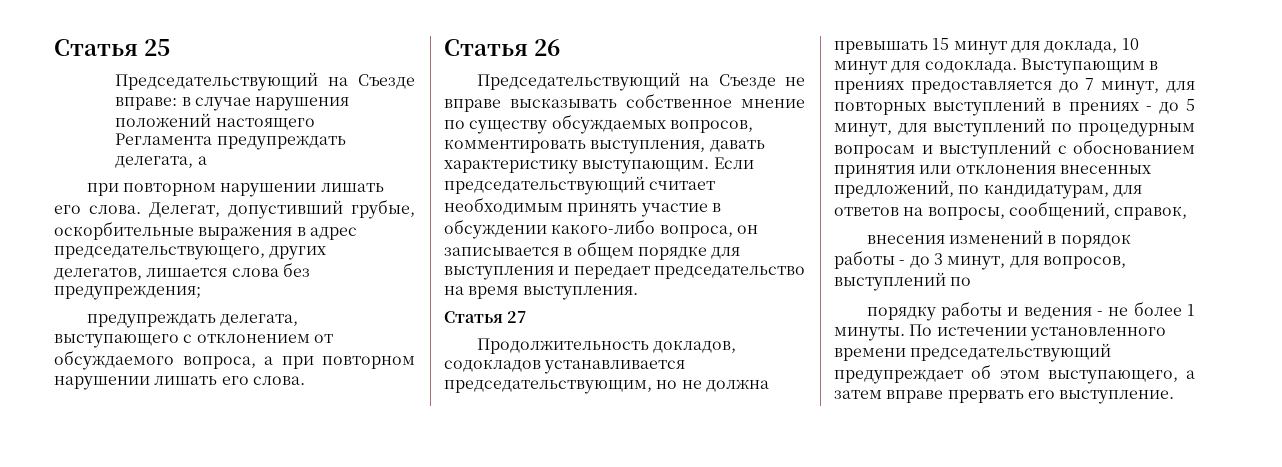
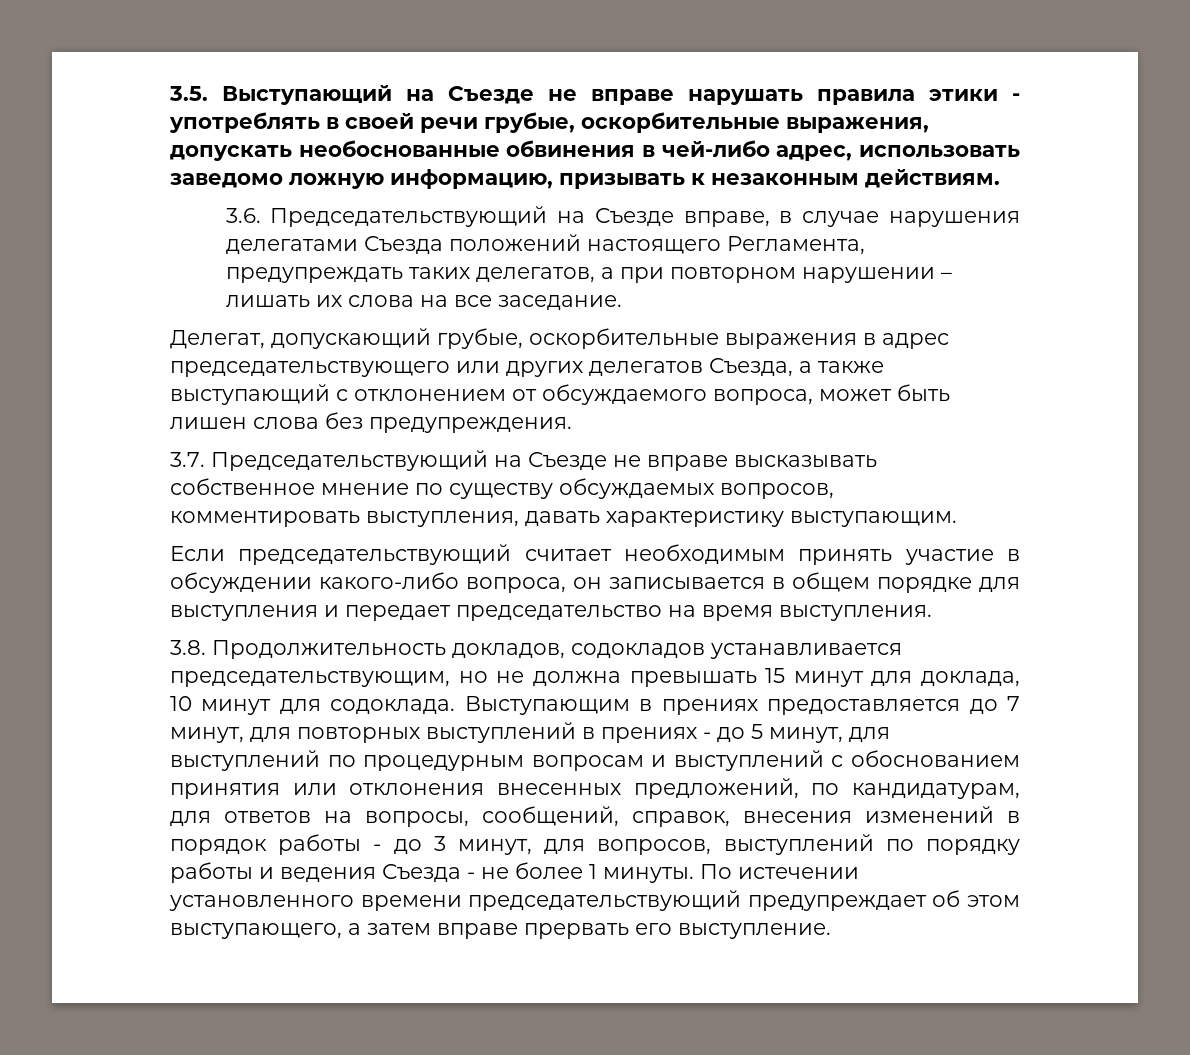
[54,39,171,56] [115,72,415,91] [115,97,178,110] Статья 25 // Председательствующий на Съезде вправе: -> [169,85,1020,105] [169,112,929,133] [170,140,1020,161] [170,169,1000,189] [225,206,770,227] 3.5. Выступающий на Съезде не вправе нарушать правила этики - употреблять в своей речи грубые, оскорбительные выражения, допускать необоснованные обвинения в чей-либо адрес, использовать заведомо ложную информацию, призывать к незаконным действиям. // 3.6. Председательствующий на Съезде вправе,
[115,113,315,130] [115,133,346,150] [115,156,207,168] [86,183,384,197] [54,200,343,219] положений настоящего Регламента предупреждать делегата, а // при повторном нарушении лишать его слова. Делегат, допустивший -> [225,234,865,255] [225,267,952,283] [225,295,622,310] [170,328,431,349] делегатами Съезда положений настоящего Регламента, предупреждать таких делегатов, а при повторном нарушении – лишать их слова на все заседание. // Делегат, допускающий
[54,246,327,260] [54,262,310,280] [54,285,201,300] [86,313,299,328] [54,334,179,348] председательствующего, других делегатов, лишается слова без предупреждения; // предупреждать делегата, выступающего -> [170,358,884,377] [170,384,330,405] председательствующего или других делегатов Съезда, а также выступающий
[264,356,415,369] [54,376,305,390] [444,39,561,56] а при повторном нарушении лишать его слова. // Статья 26 // -> [819,384,950,402] [170,412,572,433] [170,452,205,467] может быть лишен слова без предупреждения. // 3.7.
(710, 167) none -> (957, 519) //
[444,311,527,323] Статья 27 // -> [170,640,206,655] 3.8.
(1188, 213) // -> (730, 819) none
(972, 281) // -> (914, 845) none
(1092, 313) none -> [382,864,461,882] Съезда

